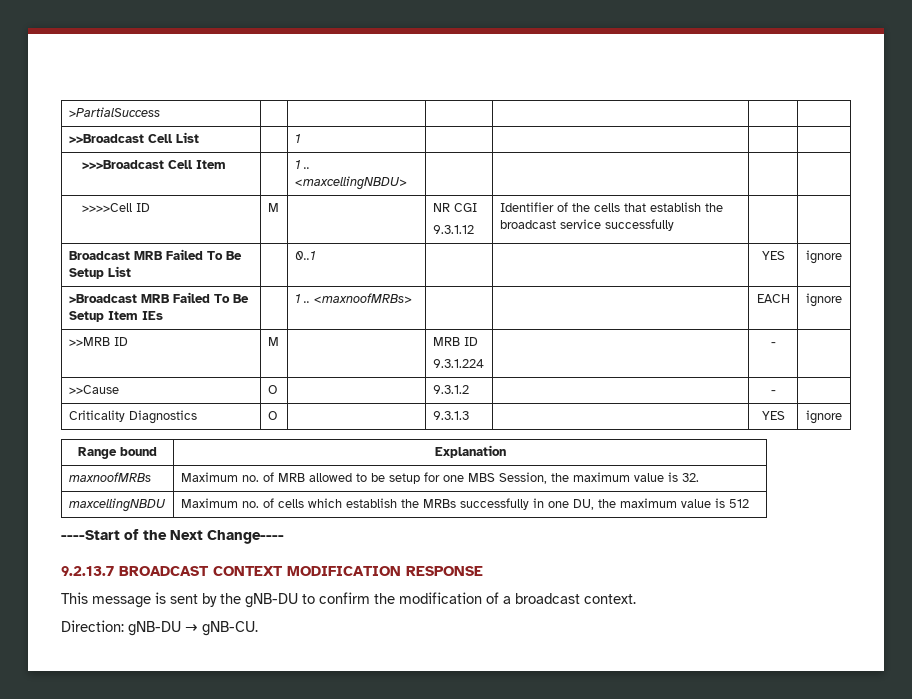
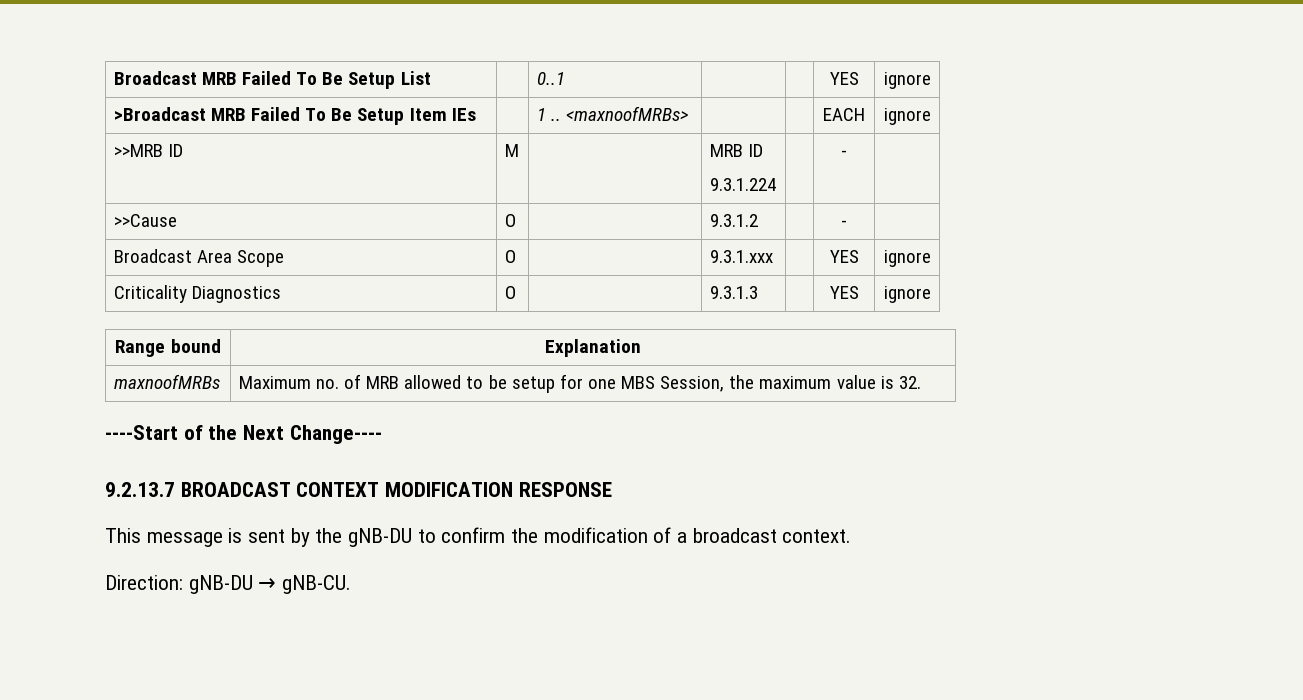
[68,107,160,117] [68,132,199,144] [294,134,300,143] [81,160,226,170] [294,160,310,169] [294,176,407,190] [81,203,150,212] [267,203,279,212] [432,203,477,212] [432,225,474,234] [499,202,723,212] [499,219,674,231] >PartialSuccess | | | | | | // >>Broadcast Cell List | | 1 | | | | // >>>Broadcast Cell Item | | 1 .. <maxcellingNBDU> | | | | // >>>>Cell ID | M | | NR CGI // 9.3.1.12 | Identifier of the cells that establish the broadcast service successfully | | // -> (113, 78) none
(776, 392) none -> [113,249,285,267] [504,250,516,263] [709,250,773,263] [829,250,859,263] [883,250,931,267] // Broadcast Area Scope | O | | 9.3.1.xxx | | YES | ignore
[68,498,166,512] [180,498,749,510] // maxcellingNBDU | Maximum no. of cells which establish the MRBs successfully in one DU, the maximum value is 512 -> (921, 382) none

